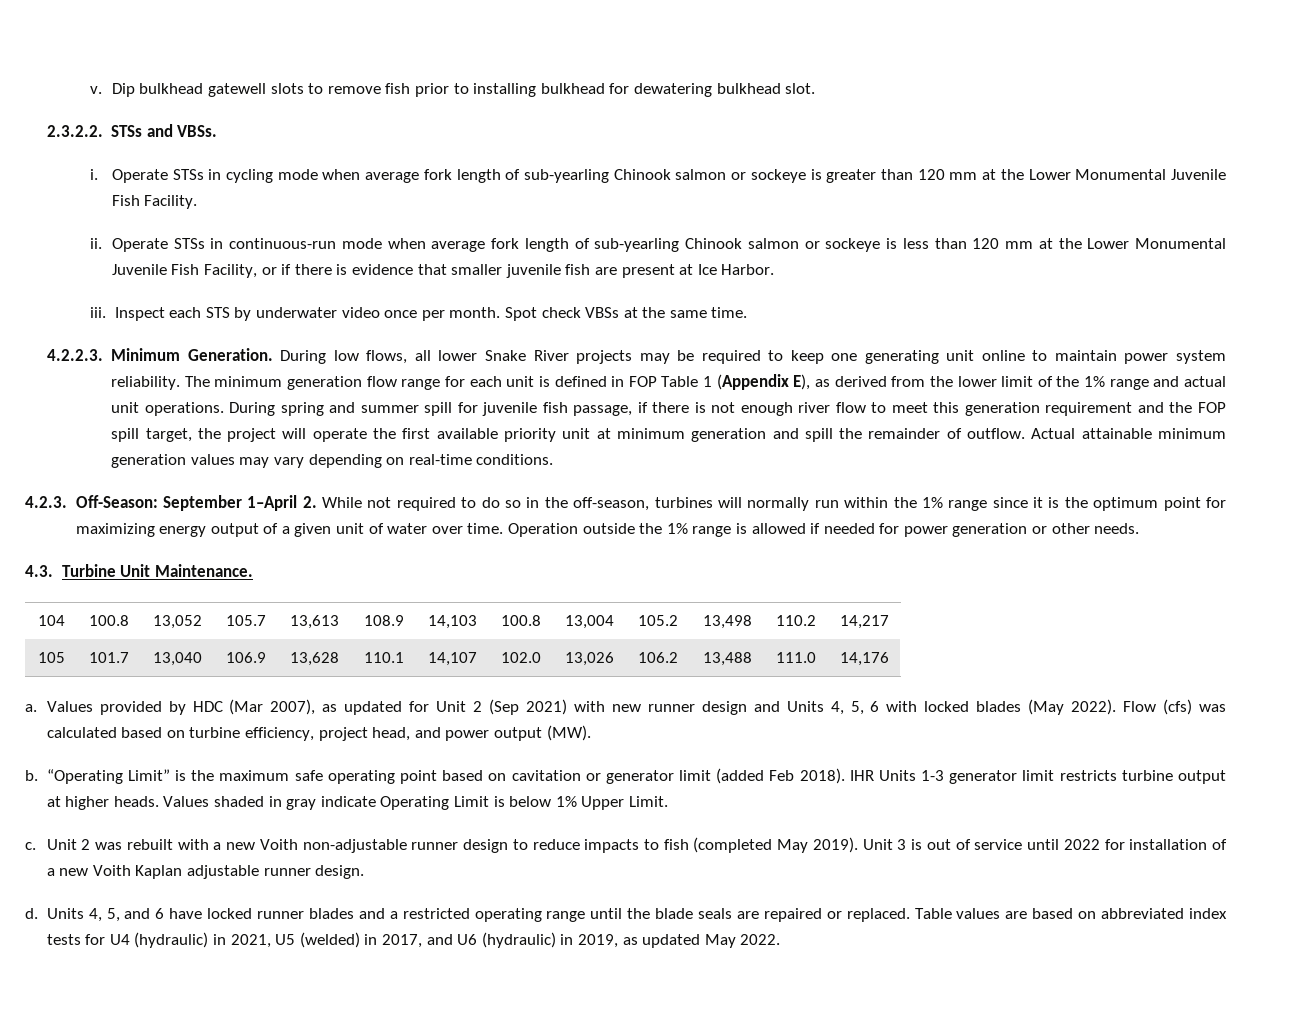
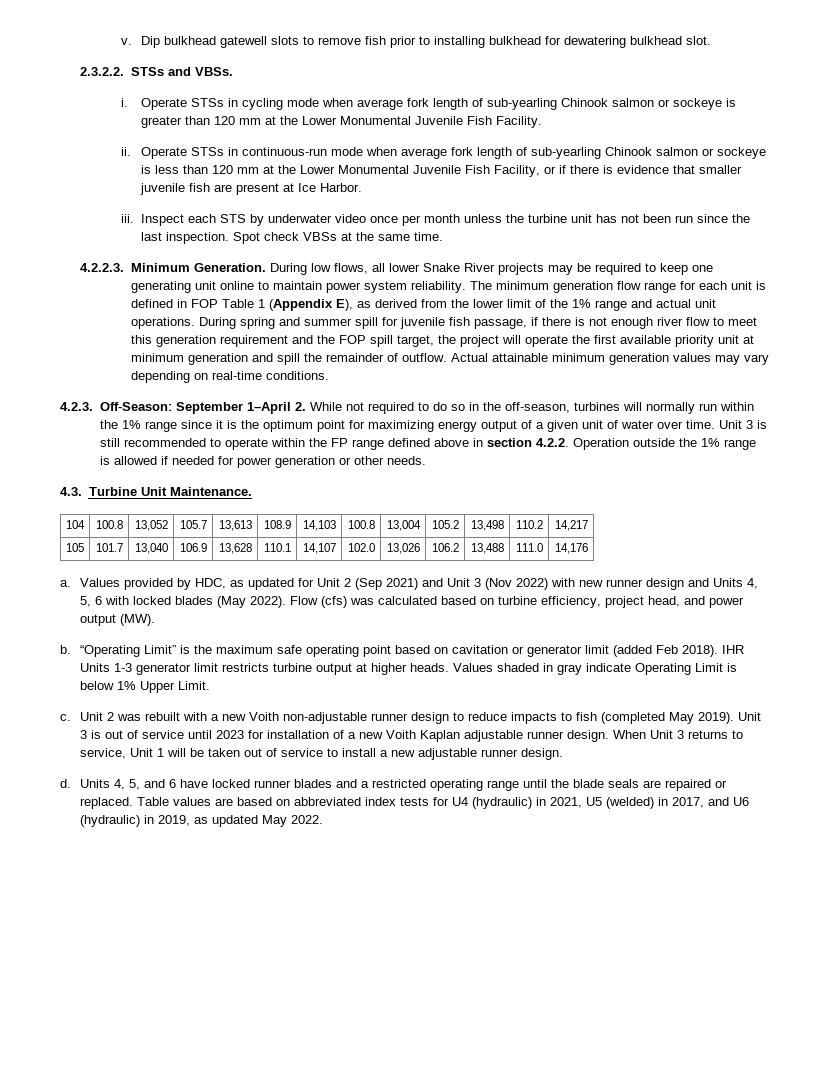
[449,307,501,318] month. -> [423,214,750,223] [140,232,229,244] month unless the turbine unit has not been run since the last inspection.
(504, 528) none -> [718,420,767,429] [99,438,569,450] Unit 3 is still recommended to operate within the FP range defined above in section 4.2.2.
[192,699,316,715] HDC (Mar 2007), -> [195,578,227,589] HDC,
(568, 707) none -> [422,578,549,590] and Unit 3 (Nov 2022)
[1063,839,1100,850] 2022 -> [216,730,245,739] 2023
(365, 872) none -> [613,730,744,739] [80,748,564,760] When Unit 3 returns to service, Unit 1 will be taken out of service to install a new adjustable runner design.

